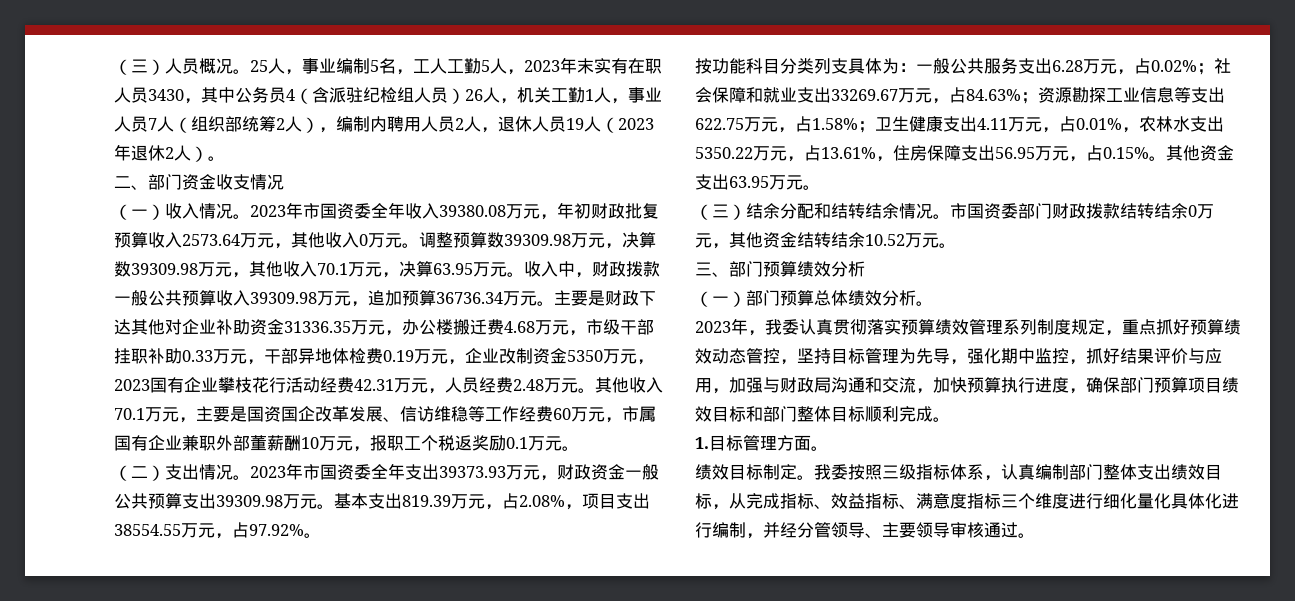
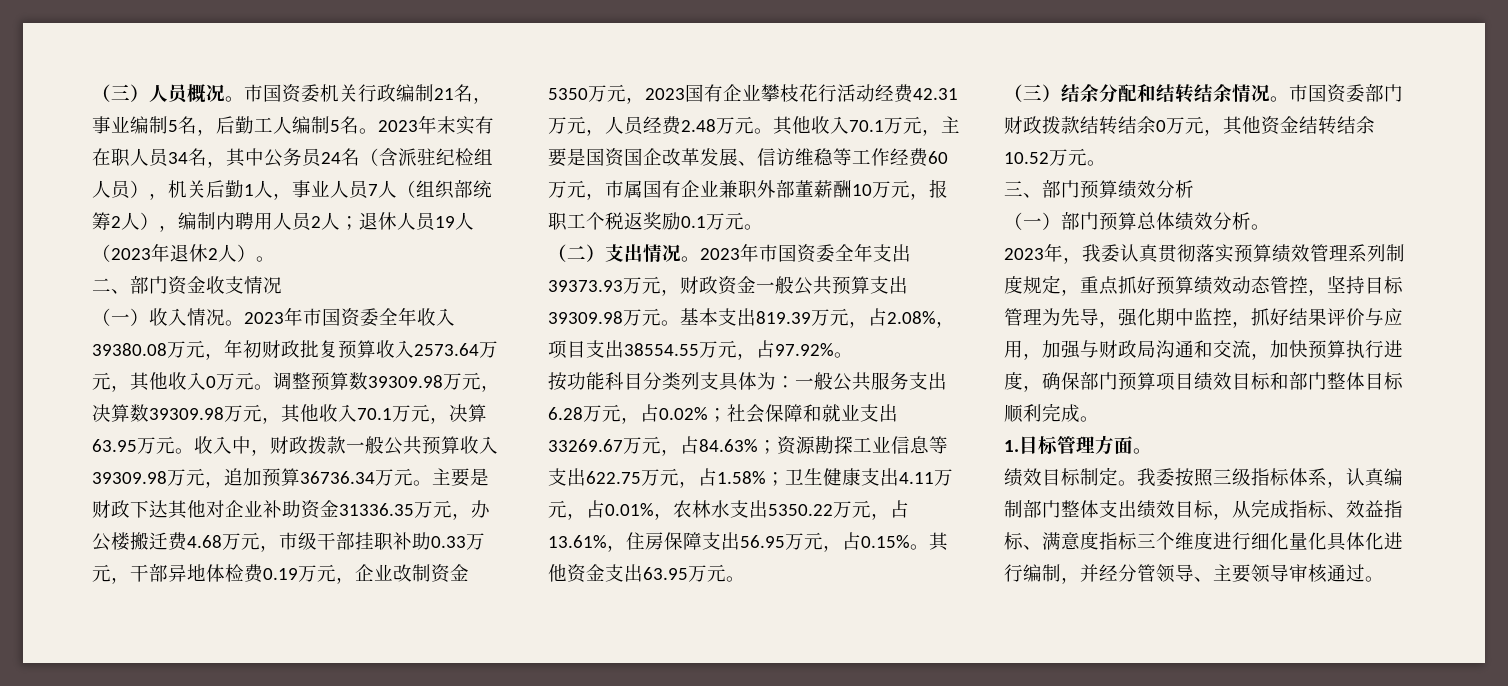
[250,58,285,74] 25人 -> [244,84,473,103] 市国资委机关行政编制21名
[413,58,524,75] 工人工勤5人， -> [216,116,378,134] 后勤工人编制5名。
[148,89,184,101] 3430 -> [168,148,207,166] 34名
[286,89,295,101] 4 -> [321,148,360,166] 24名
[465,87,568,104] 26人，机关工 -> [149,180,225,200] ，机关后
[481,127,498,133] ， -> [340,216,359,230] ；

